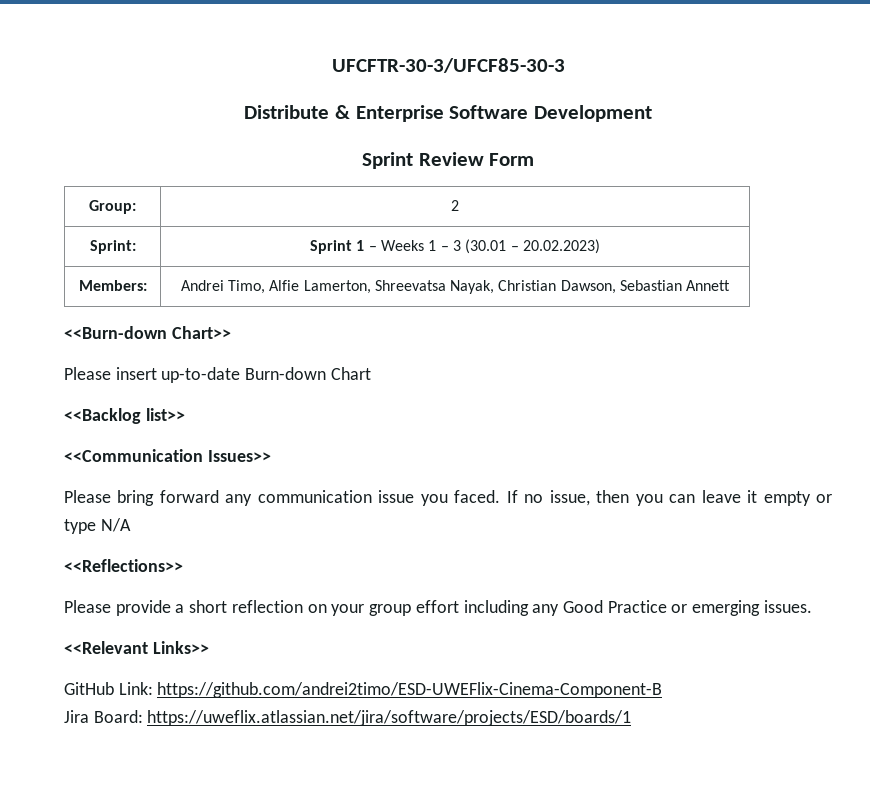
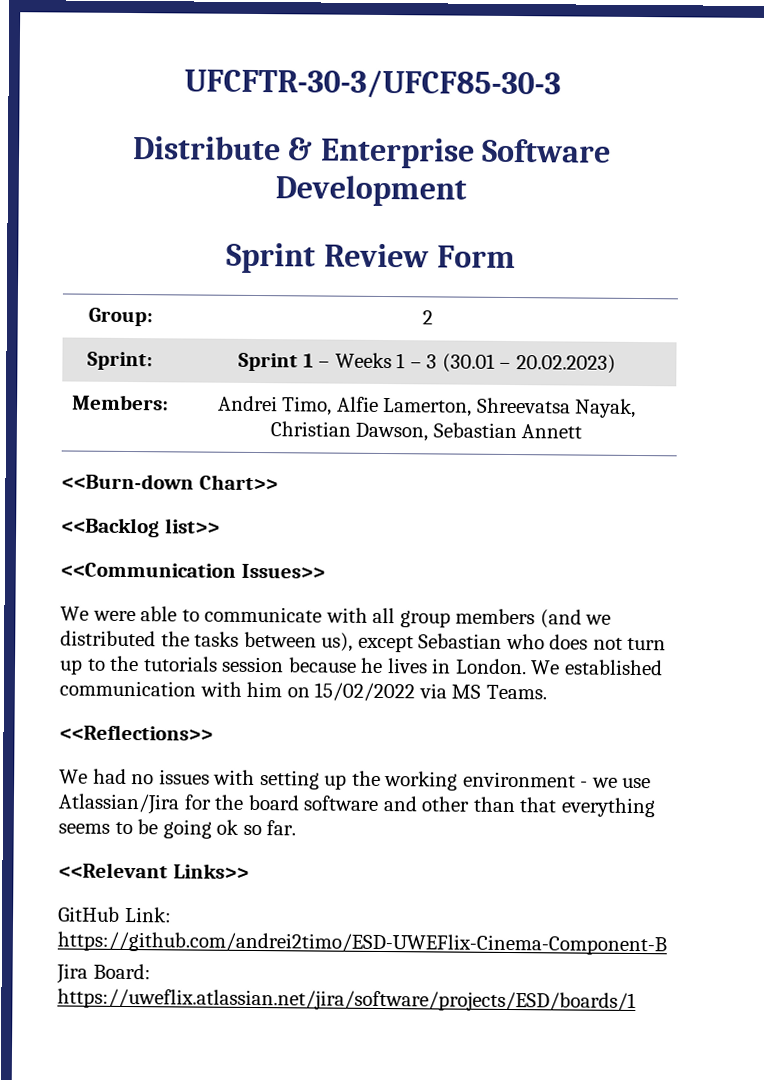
[64,367,371,383] // Please insert up-to-date Burn-down Chart -> (278, 482) none
[64,490,833,506] [64,518,131,534] [64,559,183,572] [64,600,812,616] Please bring forward any communication issue you faced. If no issue, then you can leave it empty or type N/A // <<Reflections>> // Please provide a short reflection on your group effort including any Good Practice or emerging issues. -> [60,606,612,629] [60,630,667,653] [59,655,663,676] [59,680,547,702] [59,724,213,741] [59,768,652,791] [58,793,656,818] [58,819,297,839] We were able to communicate with all group members (and we distributed the tasks between us), except Sebastian who does not turn up to the tutorials session because he lives in London. We established communication with him on 15/02/2022 via MS Teams. // <<Reflections>> // We had no issues with setting up the working environment - we use Atlassian/Jira for the board software and other than that everything seems to be going ok so far.

